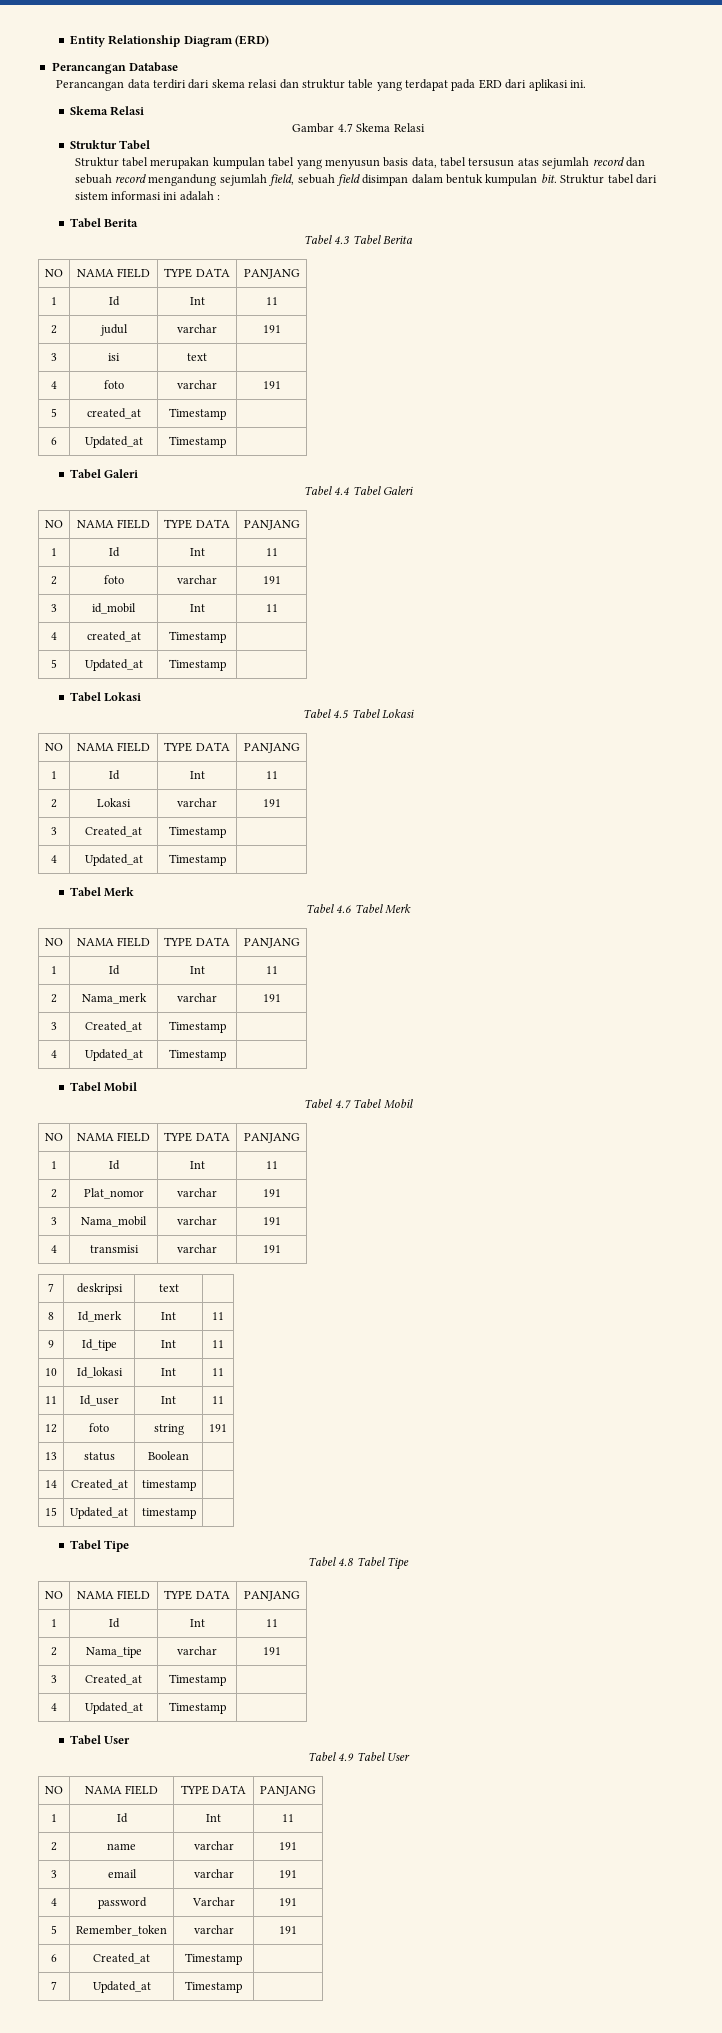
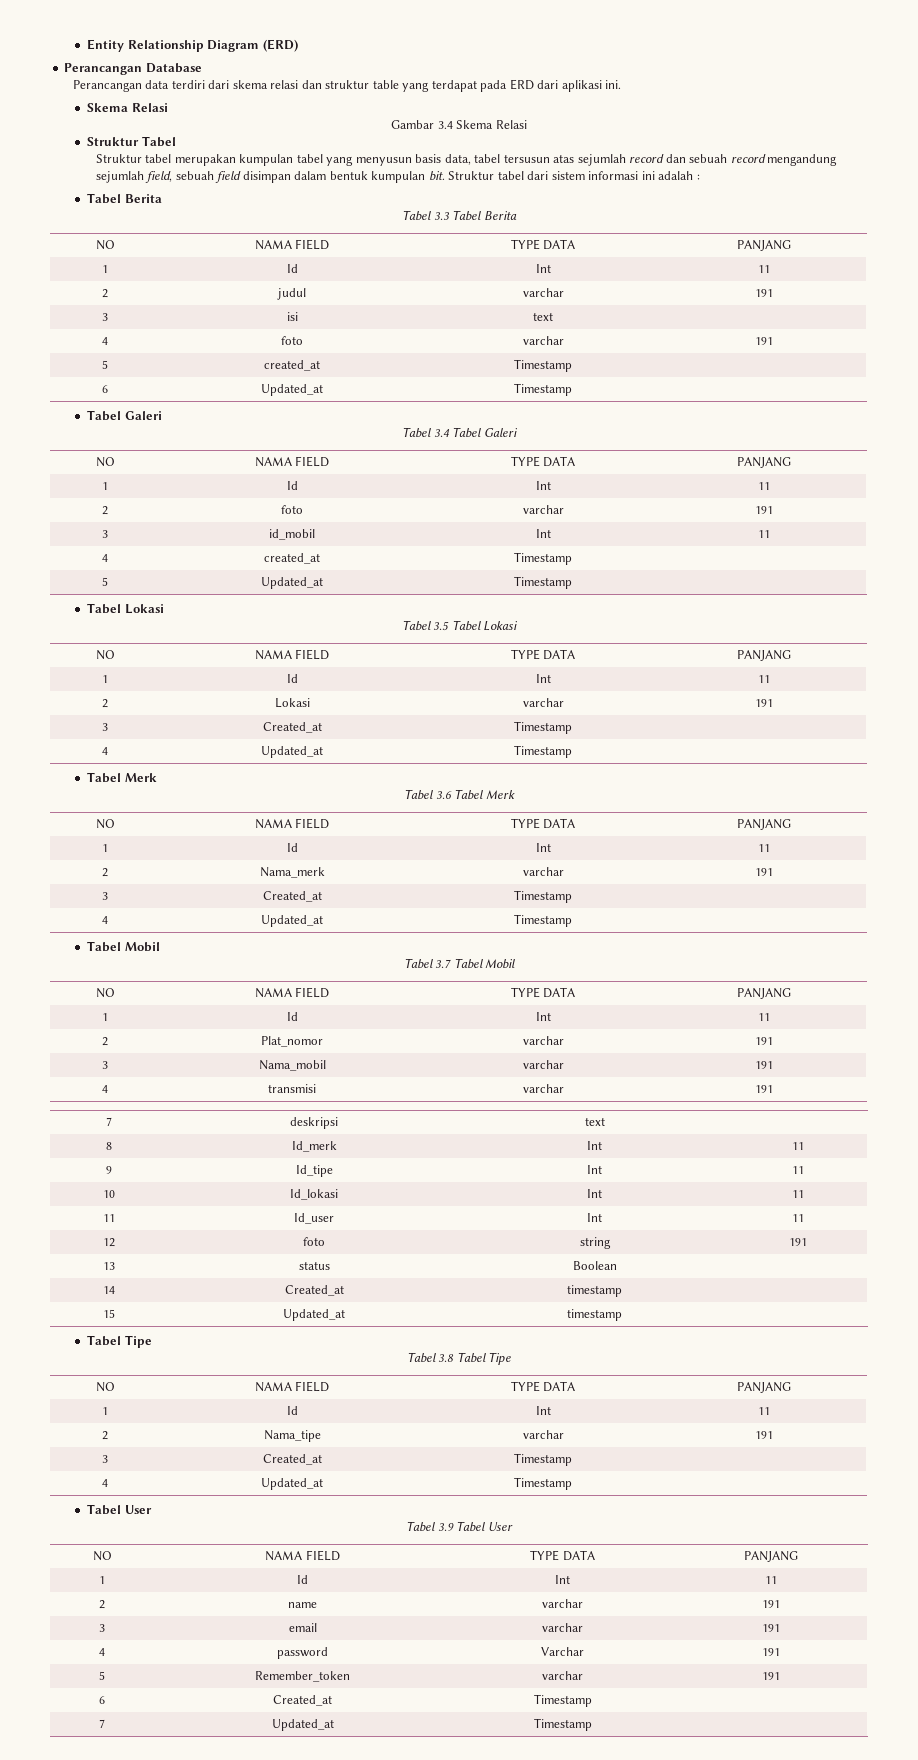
[337,123,353,132] 4.7 -> [437,121,453,129] 3.4
[334,236,350,244] 4.3 -> [433,212,450,220] 3.3
[334,487,350,495] 4.4 -> [433,429,450,437] 3.4
[333,710,350,719] 4.5 -> [433,622,450,631] 3.5
[336,905,352,913] 4.6 -> [435,791,452,799] 3.6
[334,1100,351,1109] 4.7 -> [435,959,452,968] 3.7
[338,1558,355,1566] 4.8 -> [438,1354,455,1362] 3.8
[338,1753,355,1761] 4.9 -> [437,1523,454,1531] 3.9

